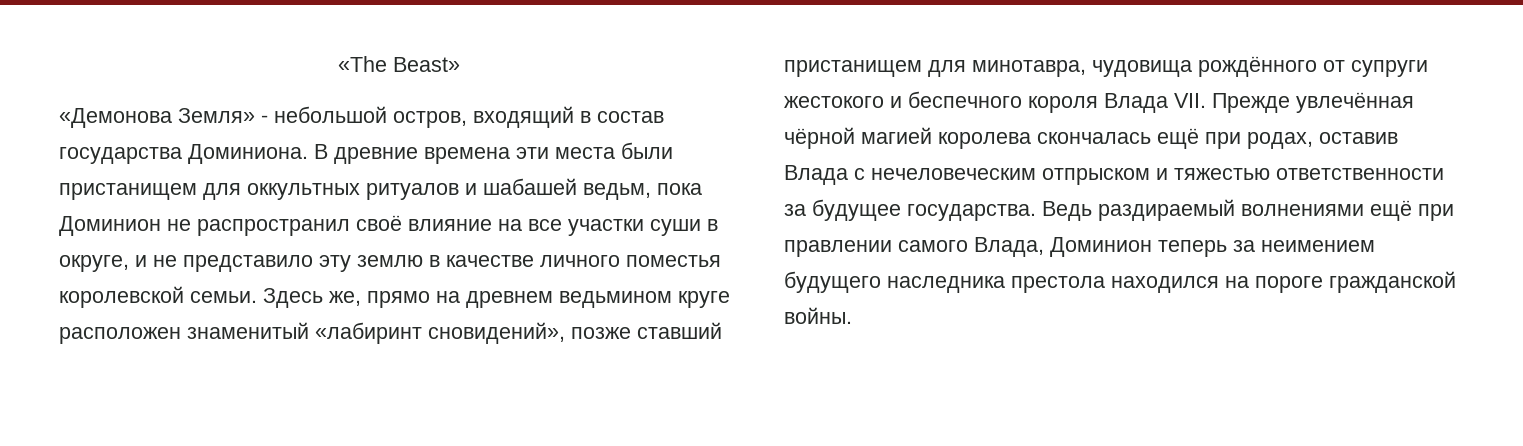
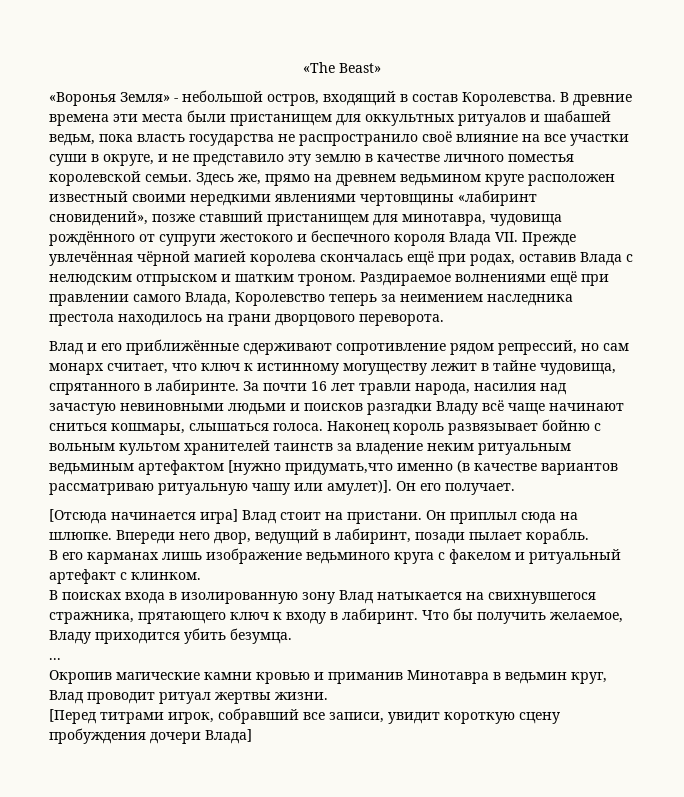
[59,108,172,128] «Демонова -> [49,92,116,106] «Воронья
[59,144,308,164] государства Доминиона. -> [462,92,556,106] Королевства.
[59,216,350,236] Доминион не распространил -> [137,134,418,146] власть государства не распространило
[187,322,309,339] знаменитый -> [49,191,454,206] известный своими нередкими явлениями чертовщины
[871,168,1036,180] нечеловеческим -> [49,274,132,286] нелюдским
[1174,168,1444,180] [784,199,1235,221] тяжестью ответственности за будущее государства. Ведь раздираемый -> [235,272,451,286] шатким троном. Раздираемое
[1050,237,1152,257] Доминион -> [235,292,325,306] Королевство
[784,271,881,293] будущего -> (483, 298) none
[1111,271,1456,293] [784,307,852,324] находился на пороге гражданской войны. -> [118,314,444,326] [49,339,629,355] [49,360,616,375] [49,379,566,395] [49,400,624,415] [49,419,601,435] [49,440,571,455] [49,460,618,475] [49,480,515,495] [49,509,578,524] [49,528,589,544] [49,548,621,564] [49,569,201,584] [49,590,596,604] [49,608,623,624] [49,628,292,644] [49,658,61,660] [49,670,607,684] [49,690,328,704] [49,708,560,724] [49,728,252,744] находилось на грани дворцового переворота. // Влад и его приближённые сдерживают сопротивление рядом репрессий, но сам монарх считает, что ключ к истинному могуществу лежит в тайне чудовища, спрятанного в лабиринте. За почти 16 лет травли народа, насилия над зачастую невиновными людьми и поисков разгадки Владу всё чаще начинают сниться кошмары, слышаться голоса. Наконец король развязывает бойню с вольным культом хранителей таинств за владение неким ритуальным ведьминым артефактом [нужно придумать,что именно (в качестве вариантов рассматриваю ритуальную чашу или амулет)]. Он его получает. // [Отсюда начинается игра] Влад стоит на пристани. Он приплыл сюда на шлюпке. Впереди него двор, ведущий в лабиринт, позади пылает корабль. // В его карманах лишь изображение ведьминого круга с факелом и ритуальный артефакт с клинком. // В поисках входа в изолированную зону Влад натыкается на свихнувшегося стражника, прятающего ключ к входу в лабиринт. Что бы получить желаемое, Владу приходится убить безумца. // ... // Окропив магические камни кровью и приманив Минотавра в ведьмин круг, Влад проводит ритуал жертвы жизни. // [Перед титрами игрок, собравший все записи, увидит короткую сцену пробуждения дочери Влада]

